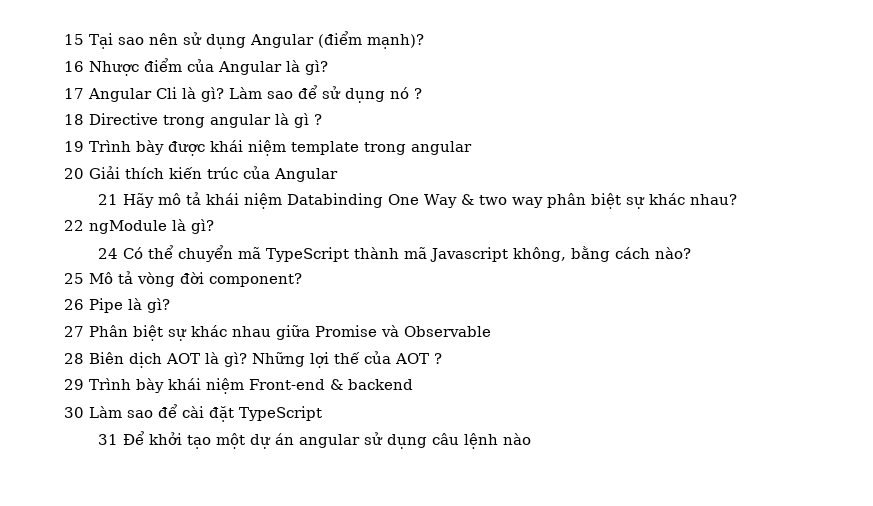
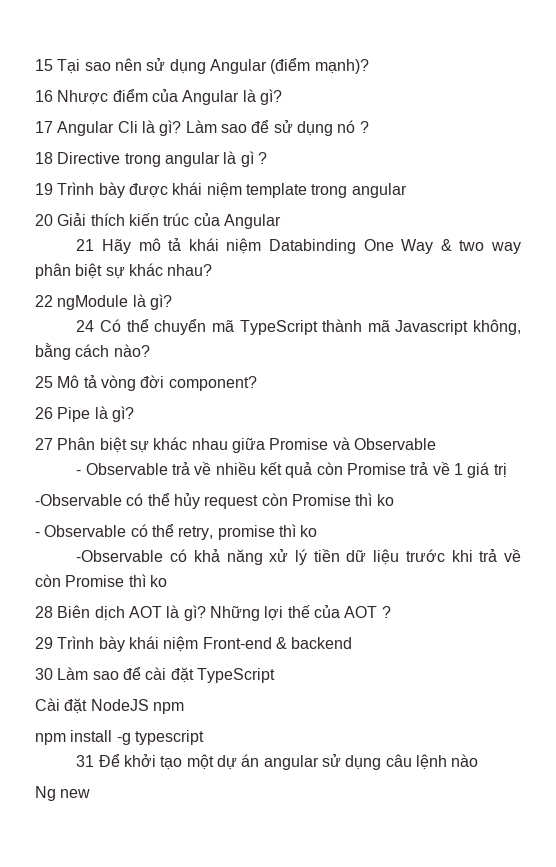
(491, 331) none -> [76,462,507,478] [35,493,394,509] [35,524,318,540] [76,549,522,565] [35,574,167,587] // - Observable trả về nhiều kết quả còn Promise trả về 1 giá trị // -Observable có thể hủy request còn Promise thì ko // - Observable có thể retry, promise thì ko // -Observable có khả năng xử lý tiền dữ liệu trước khi trả về còn Promise thì ko
(322, 413) none -> [35,698,184,714] [35,730,204,745] // Cài đặt NodeJS npm // npm install -g typescript
(532, 439) none -> [35,786,91,801] // Ng new

